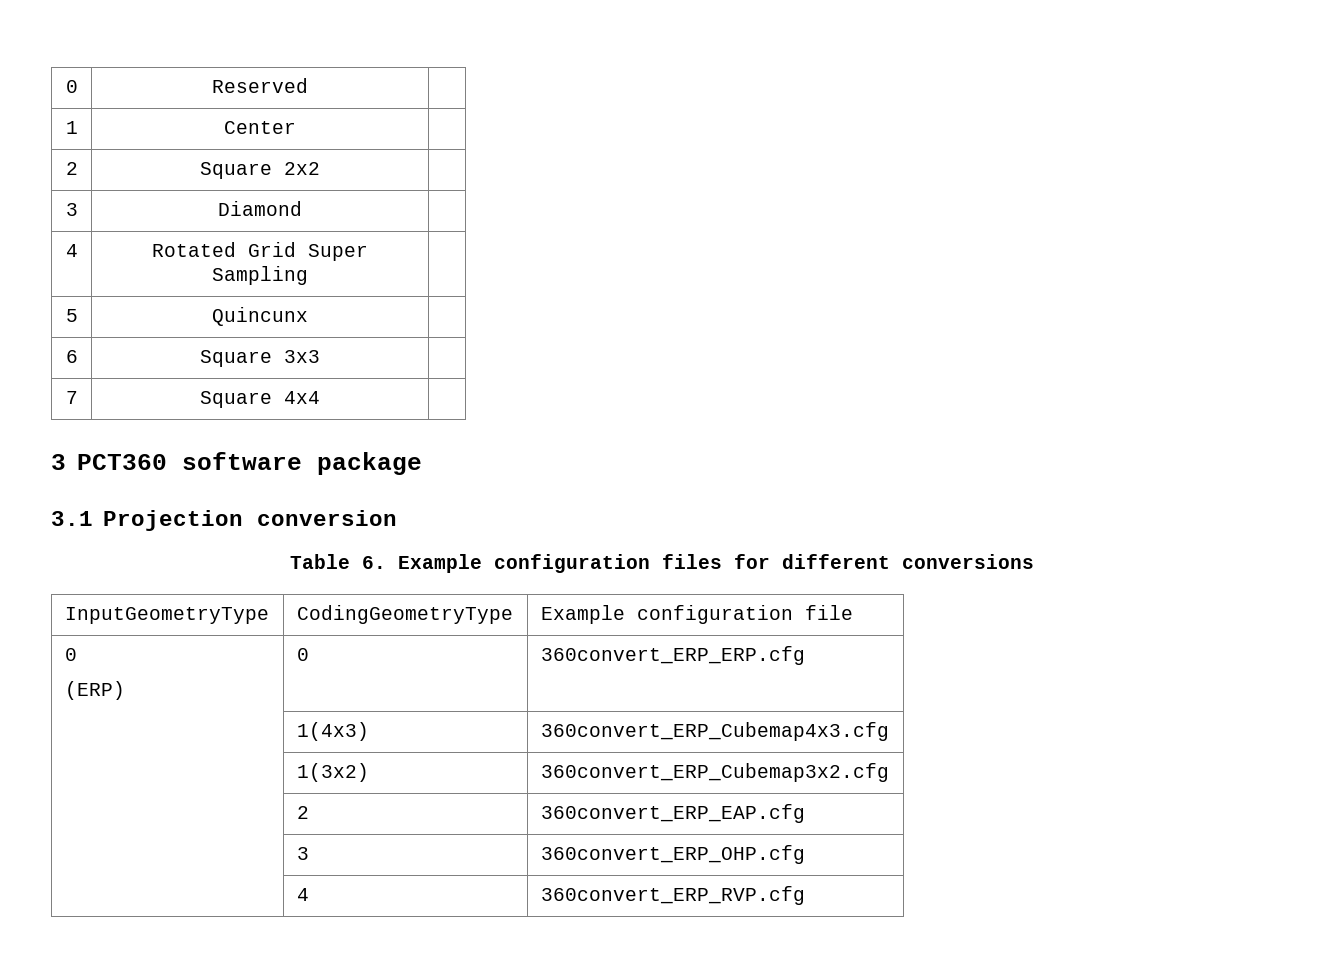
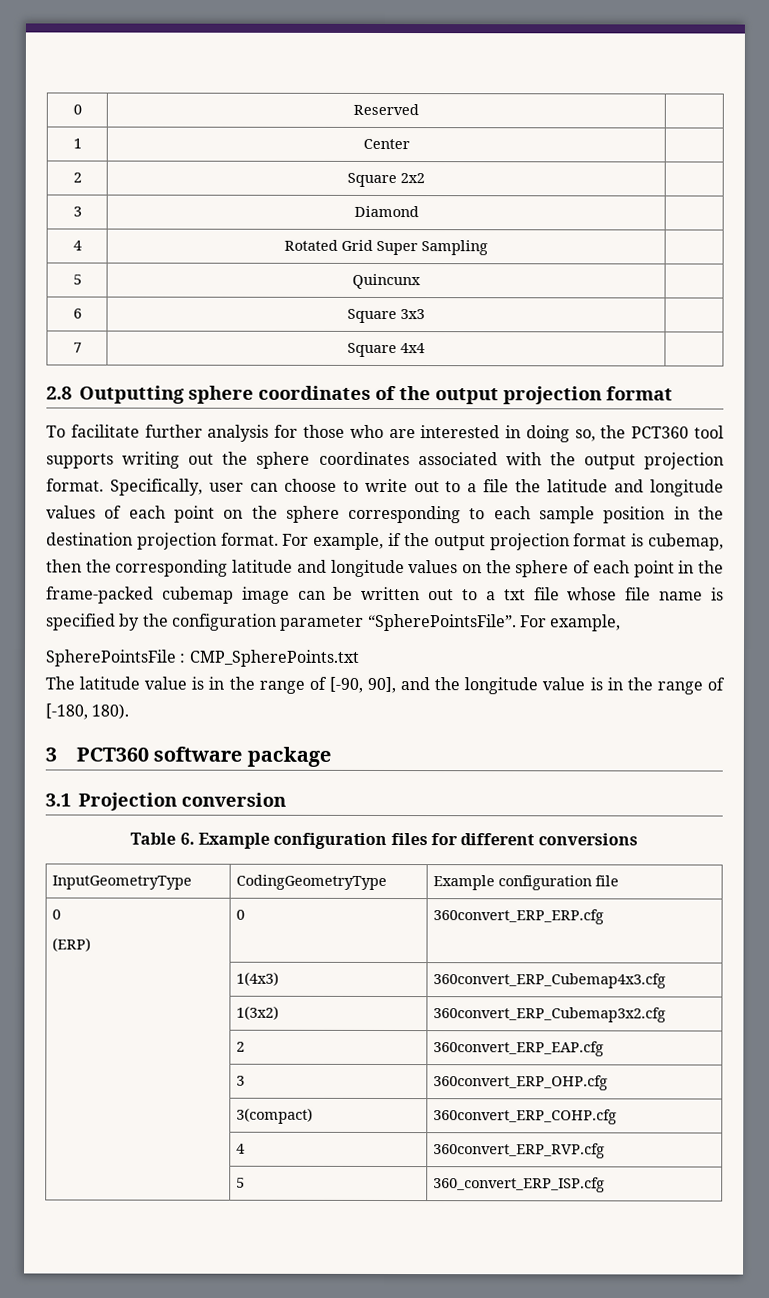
(320, 397) none -> [46,385,673,405] [46,424,725,443] [46,451,725,470] [46,478,725,497] [46,505,724,524] [46,532,725,551] [46,559,724,578] [46,586,724,604] [46,613,622,632] [45,649,359,667] [45,676,725,695] [45,703,130,720] // 2.8 Outputting sphere coordinates of the output projection format // To facilitate further analysis for those who are interested in doing so, the PCT360 tool supports writing out the sphere coordinates associated with the output projection format. Specifically, user can choose to write out to a file the latitude and longitude values of each point on the sphere corresponding to each sample position in the destination projection format. For example, if the output projection format is cubemap, then the corresponding latitude and longitude values on the sphere of each point in the frame-packed cubemap image can be written out to a txt file whose file name is specified by the configuration parameter “SpherePointsFile”. For example, // SpherePointsFile : CMP_SpherePoints.txt // The latitude value is in the range of [-90, 90], and the longitude value is in the range of [-180, 180).
(805, 854) none -> [236,1107,314,1124] [433,1109,618,1125] // | 3(compact) | 360convert_ERP_COHP.cfg
(805, 895) none -> [236,1177,246,1188] [433,1177,606,1193] // | 5 | 360_convert_ERP_ISP.cfg

